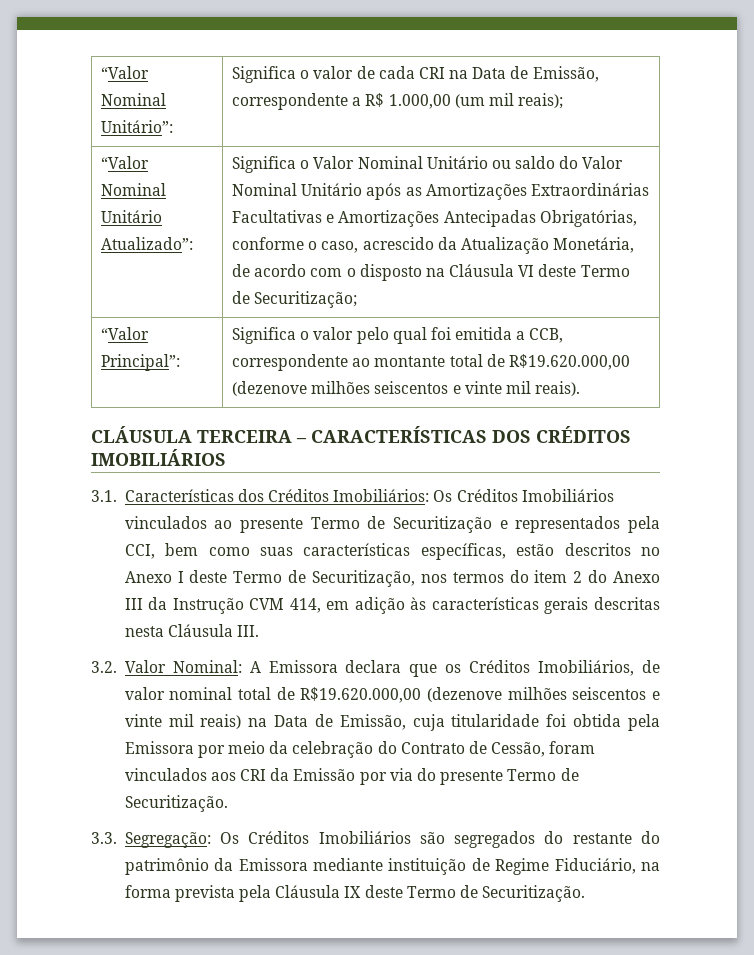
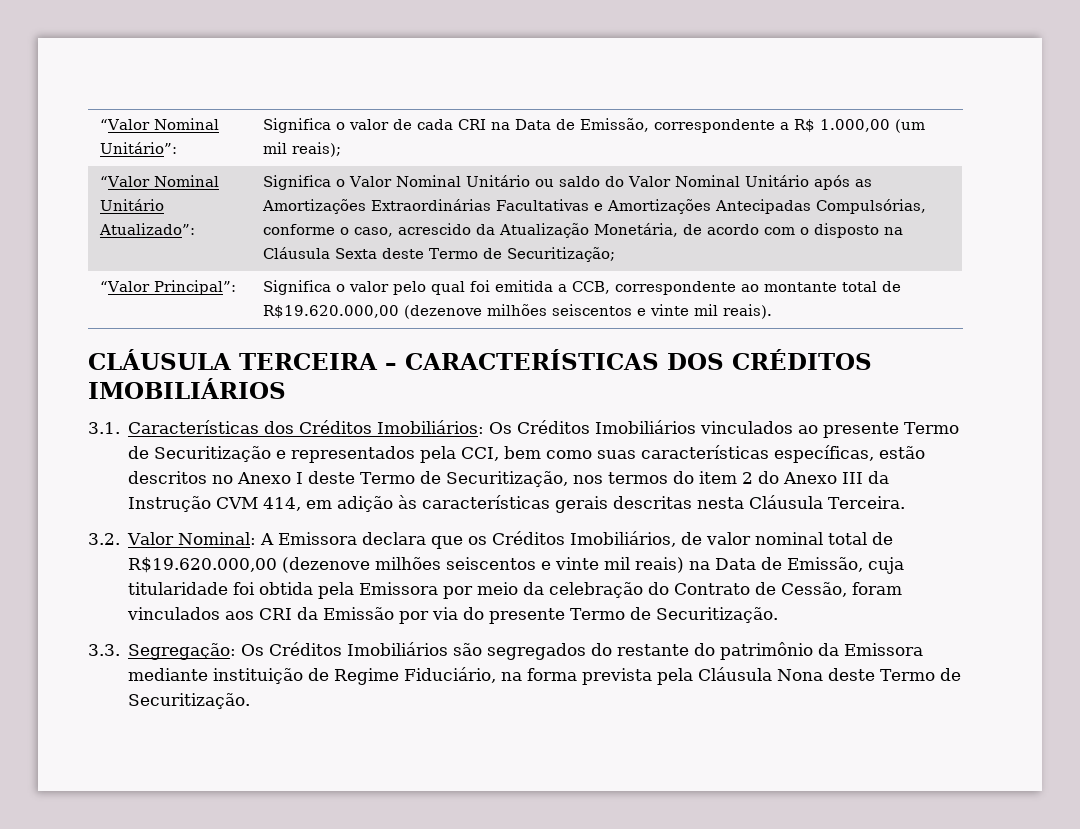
[539,210,637,227] Obrigatórias, -> [816,199,927,214] Compulsórias,
[518,265,535,277] VI -> [335,248,378,259] Sexta
[237,625,260,637] III. -> [828,496,906,509] Terceira.
[344,886,362,898] IX -> [777,669,824,681] Nona

